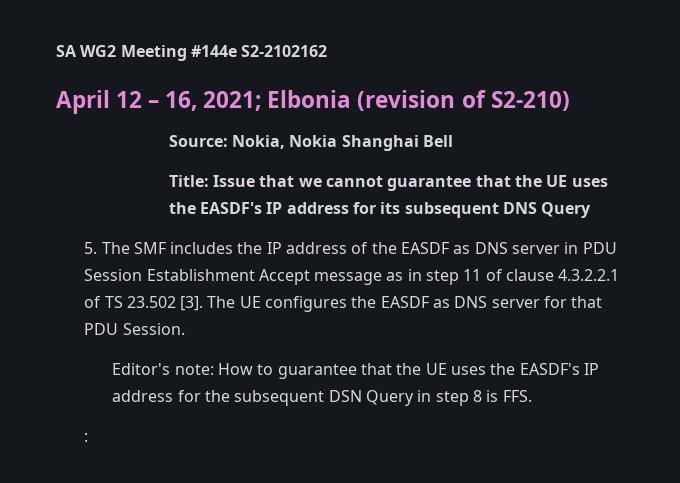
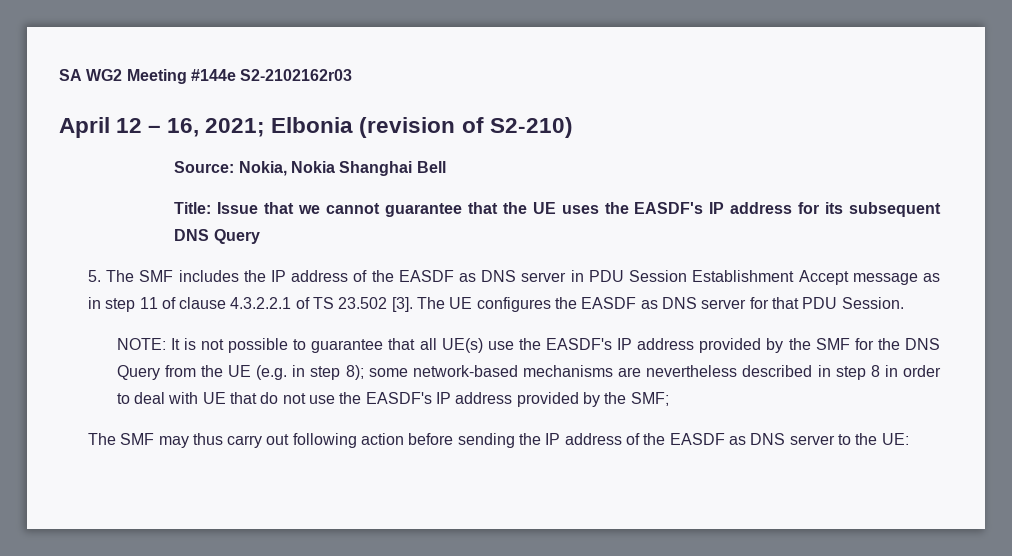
[241,45,328,57] S2-2102162 -> [240,69,353,81] S2-2102162r03
[112,363,599,379] [112,390,532,406] [84,433,89,442] Editor's note: How to guarantee that the UE uses the EASDF's IP address for the subsequent DSN Query in step 8 is FFS. // : -> [116,338,940,353] [116,365,942,380] [116,392,669,407] [87,433,909,448] NOTE: It is not possible to guarantee that all UE(s) use the EASDF's IP address provided by the SMF for the DNS Query from the UE (e.g. in step 8); some network-based mechanisms are nevertheless described in step 8 in order to deal with UE that do not use the EASDF's IP address provided by the SMF; // The SMF may thus carry out following action before sending the IP address of the EASDF as DNS server to the UE:

